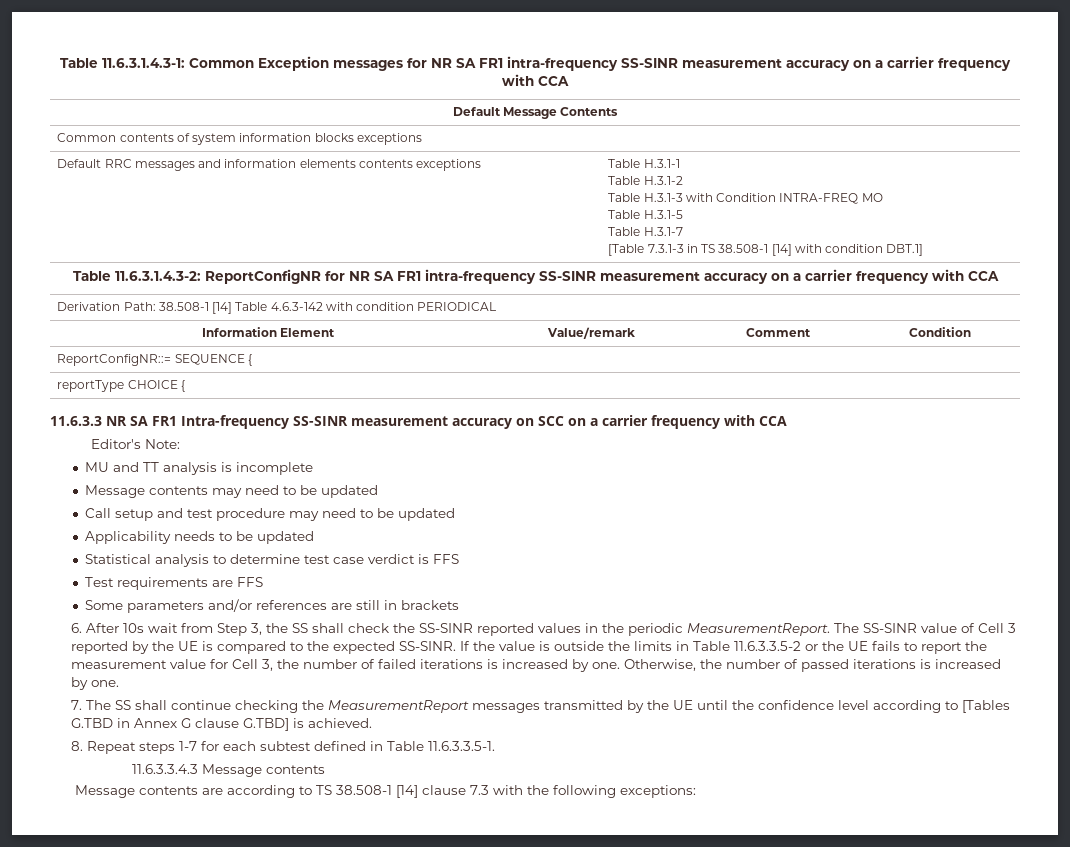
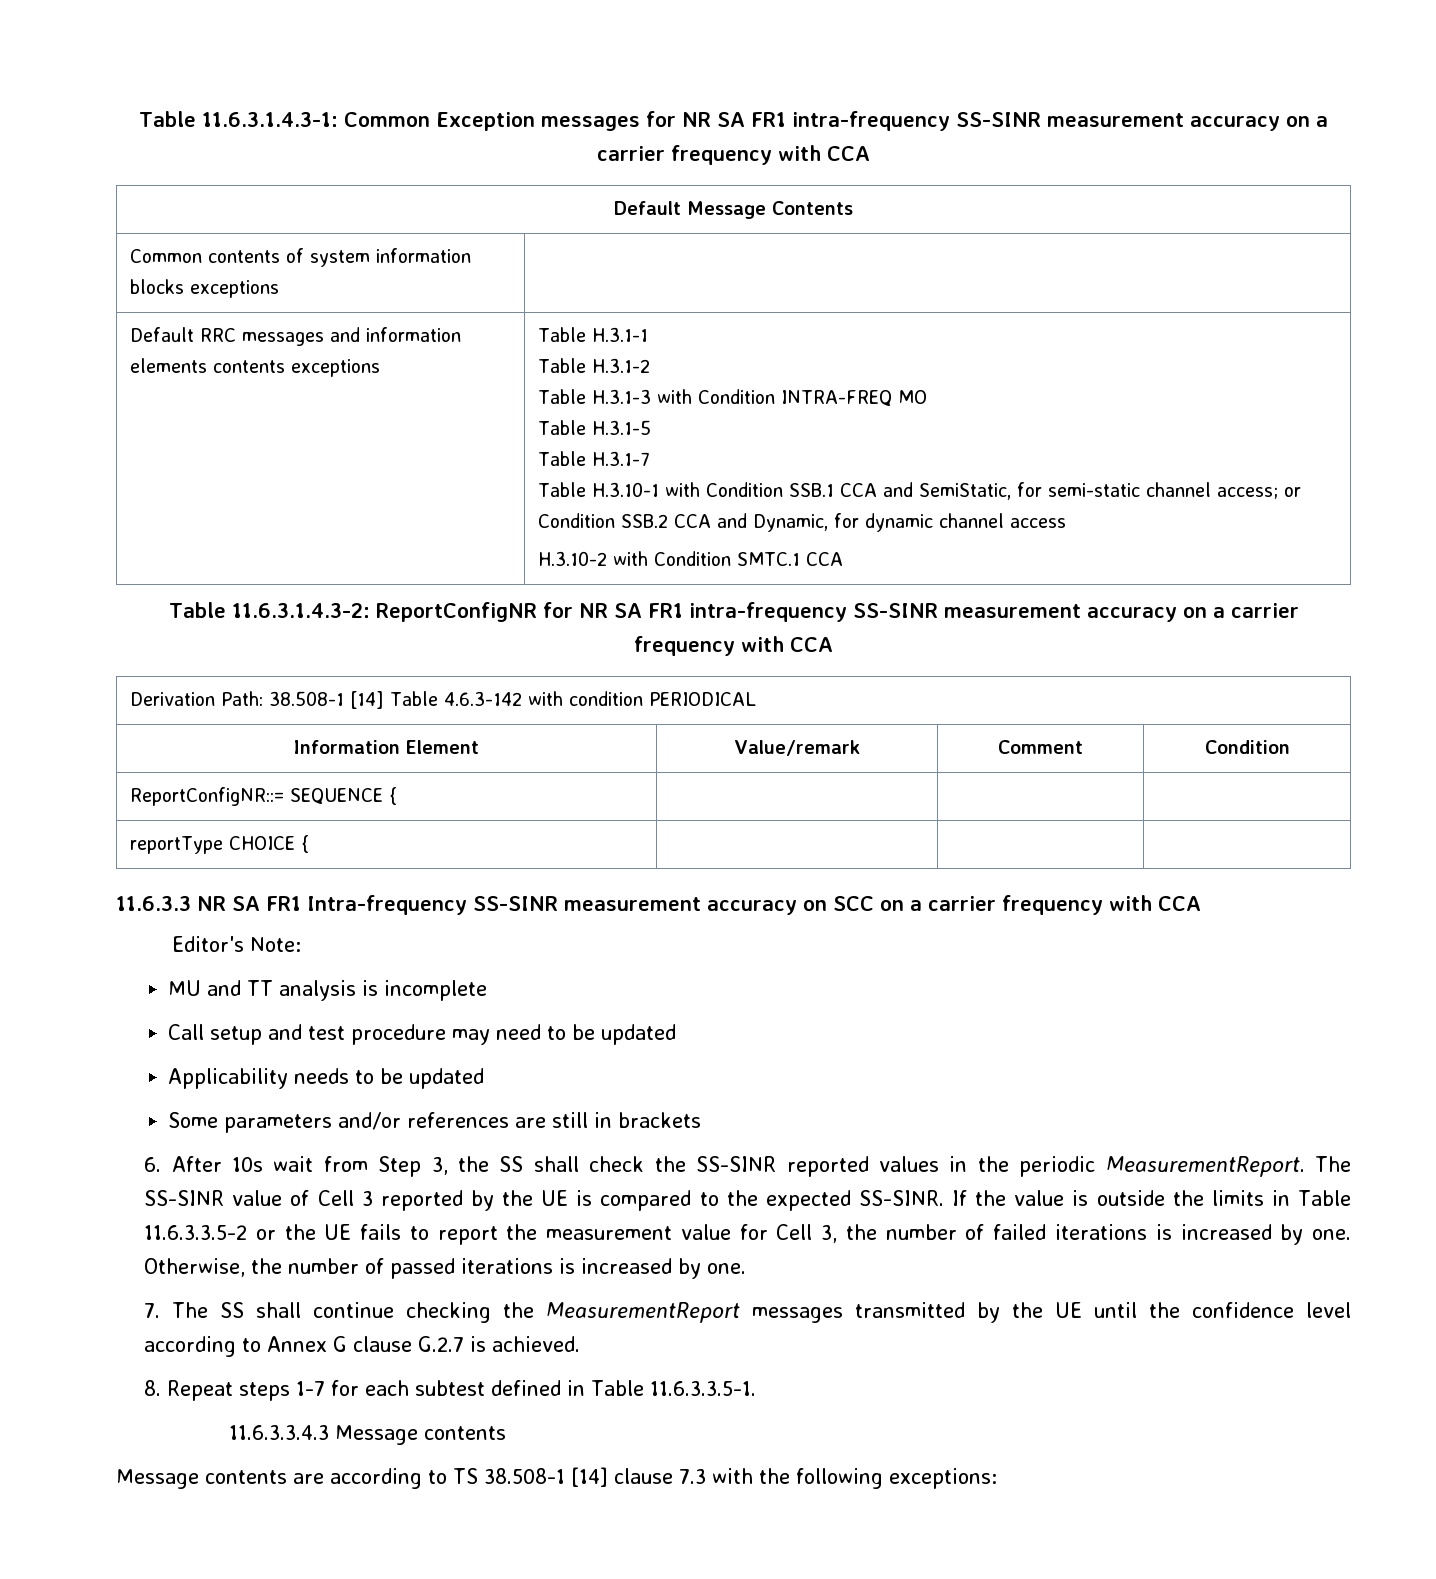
[608,244,924,256] [Table 7.3.1-3 in TS 38.508-1 [14] with condition DBT.1] -> [537,482,1301,500] [537,513,1066,532] [537,551,843,566] Table H.3.10-1 with Condition SSB.1 CCA and SemiStatic, for semi-static channel access; or Condition SSB.2 CCA and Dynamic, for dynamic channel access // H.3.10-2 with Condition SMTC.1 CCA
[85,485,379,498] // Message contents may need to be updated -> (488, 990) none
[85,554,460,567] [85,577,264,590] // Statistical analysis to determine test case verdict is FFS // Test requirements are FFS -> (485, 1078) none
[961,700,1010,713] [70,718,130,728] [Tables G.TBD in -> (262, 1345) none
[242,718,289,731] G.TBD] -> [418,1336,465,1352] G.2.7

